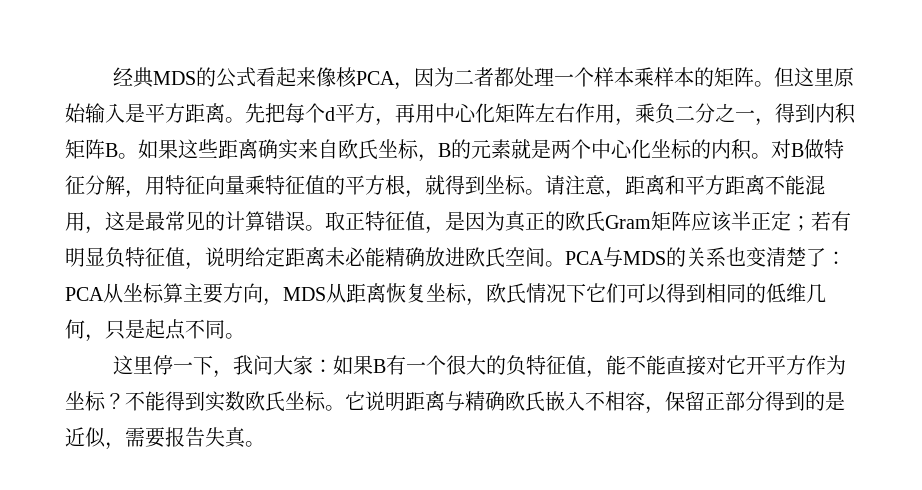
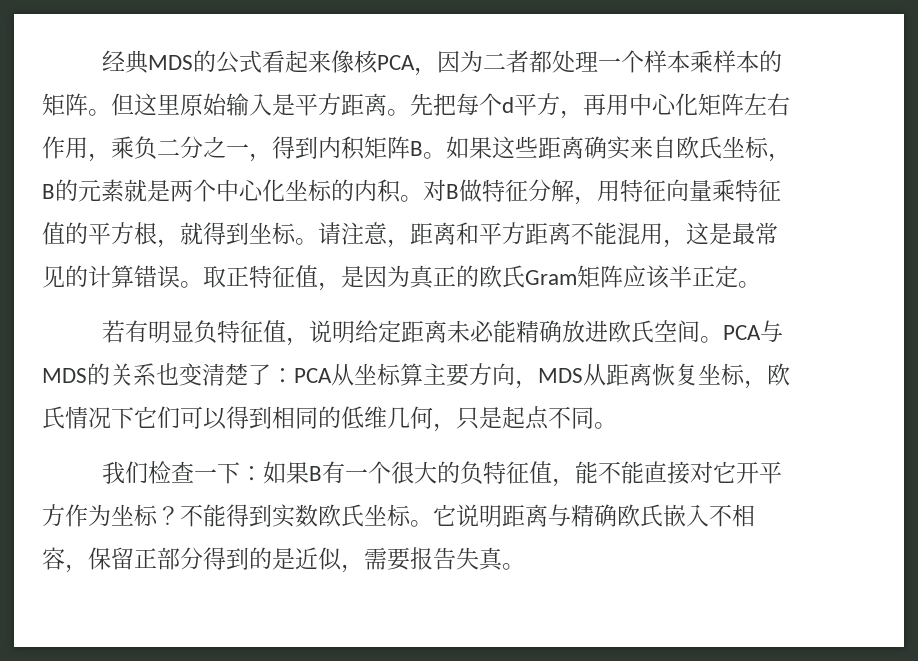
[791,216,811,231] ； -> [738,281,761,288] 。 //
[112,355,313,378] 这里停一下，我问大家 -> [101,461,240,484] 我们检查一下

